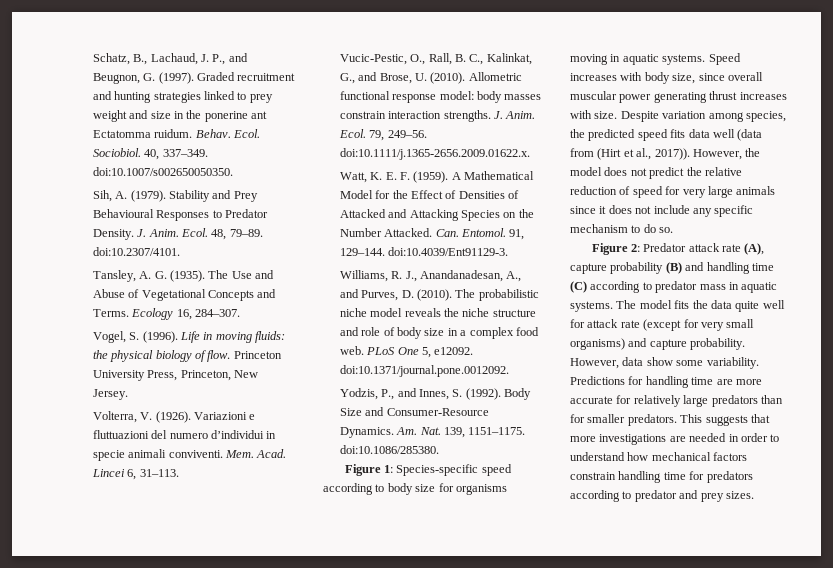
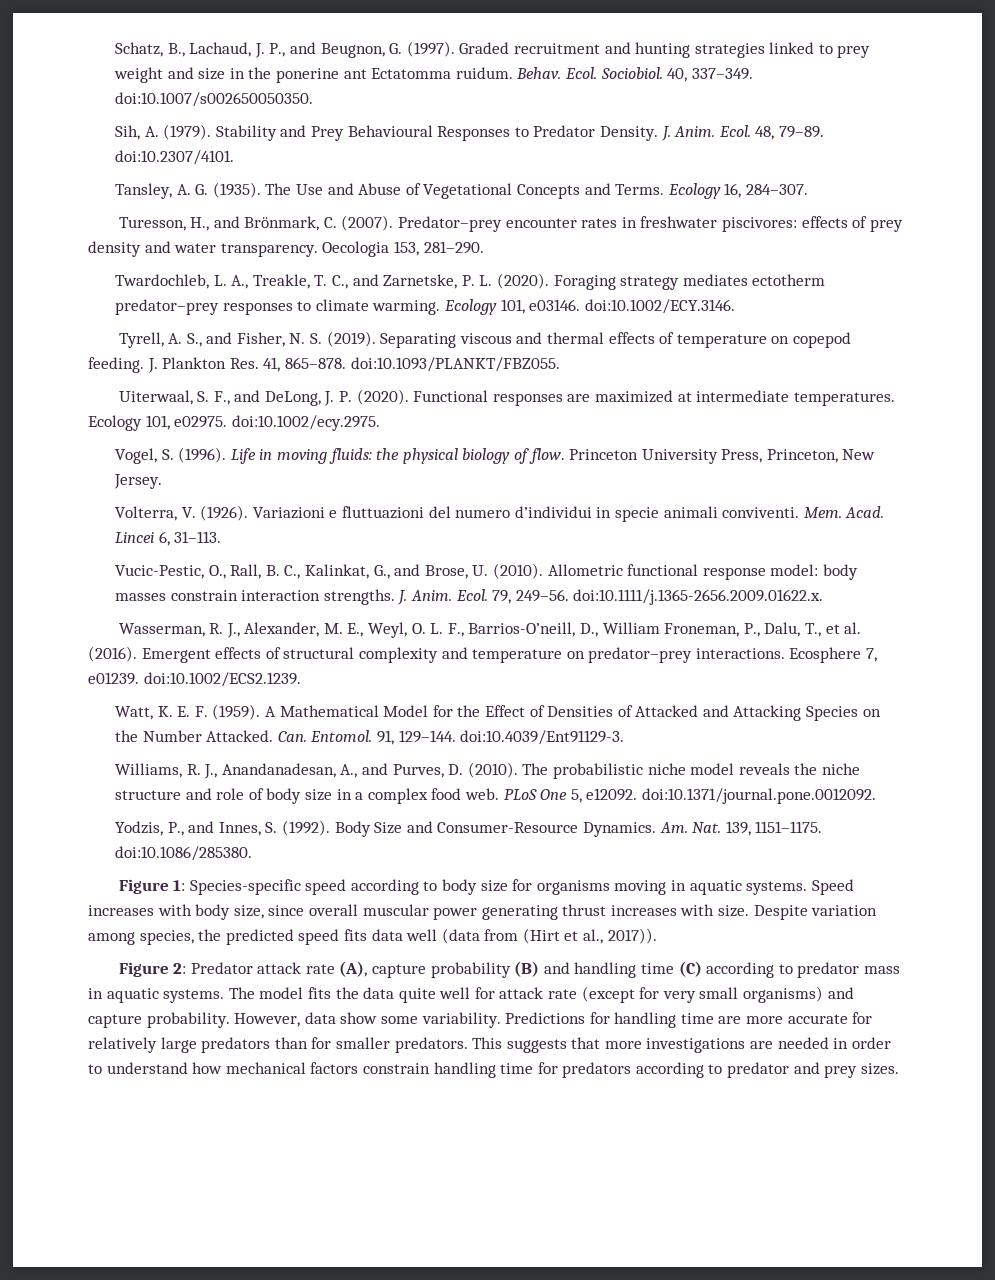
(241, 313) none -> [118,215,903,232] [88,241,484,257] [115,273,826,290] [115,299,735,315] [118,331,851,348] [88,357,560,373] [118,389,895,406] [88,415,380,431] // Turesson, H., and Brönmark, C. (2007). Predator–prey encounter rates in freshwater piscivores: effects of prey density and water transparency. Oecologia 153, 281–290. // Twardochleb, L. A., Treakle, T. C., and Zarnetske, P. L. (2020). Foraging strategy mediates ectotherm predator–prey responses to climate warming. Ecology 101, e03146. doi:10.1002/ECY.3146. // Tyrell, A. S., and Fisher, N. S. (2019). Separating viscous and thermal effects of temperature on copepod feeding. J. Plankton Res. 41, 865–878. doi:10.1093/PLANKT/FBZ055. // Uiterwaal, S. F., and DeLong, J. P. (2020). Functional responses are maximized at intermediate temperatures. Ecology 101, e02975. doi:10.1002/ecy.2975.
(530, 154) none -> [118,622,862,638] [88,646,878,663] [88,672,301,687] // Wasserman, R. J., Alexander, M. E., Weyl, O. L. F., Barrios-O’neill, D., William Froneman, P., Dalu, T., et al. (2016). Emergent effects of structural complexity and temperature on predator–prey interactions. Ecosphere 7, e01239. doi:10.1002/ECS2.1239.
[692,148,761,160] [570,167,742,179] [570,186,776,198] [570,205,754,217] [570,224,674,233] However, the model does not predict the relative reduction of speed for very large animals since it does not include any specific mechanism to do so. -> (657, 936) none

